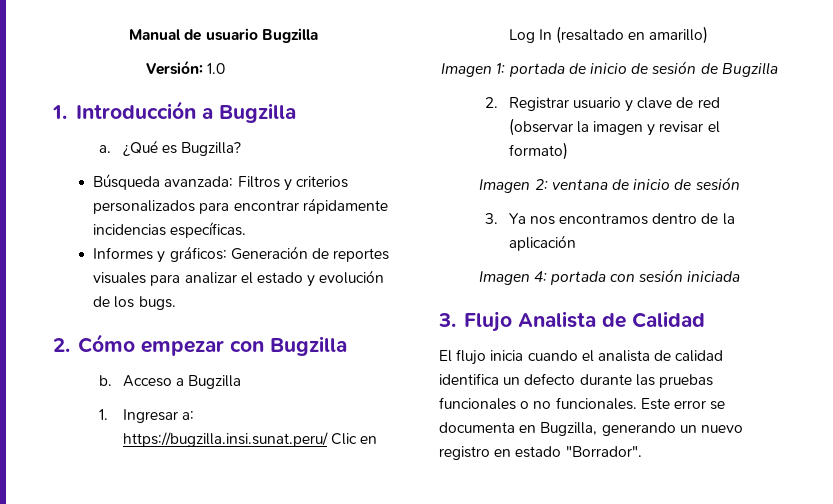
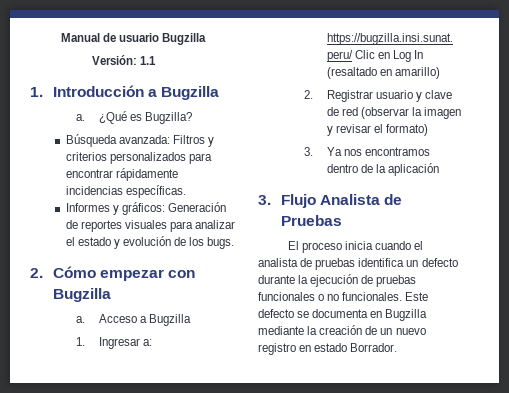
[207,63,226,74] 1.0 -> [139,56,156,65] 1.1
[99,375,113,386] b. -> [75,316,85,323] a.
[441,61,778,77] // Imagen 1: portada de inicio de sesión de Bugzilla -> (440, 73) none
[479,177,740,193] // Imagen 2: ventana de inicio de sesión -> (429, 130) none
[478,269,741,285] // Imagen 4: portada con sesión iniciada -> (440, 169) none
[631,311,705,328] Calidad -> [280,215,342,226] Pruebas
[456,349,487,365] flujo -> [301,242,342,253] proceso
[675,350,724,362] calidad -> [315,258,356,270] pruebas
[635,374,655,386] las -> [298,274,374,287] la ejecución de
[673,400,706,409] error -> [258,309,294,318] defecto
[540,422,676,436] Bugzilla, generando -> [385,309,428,321] [258,325,378,335] Bugzilla mediante la creación de
[565,446,642,457] "Borrador". -> [350,343,398,352] Borrador.

